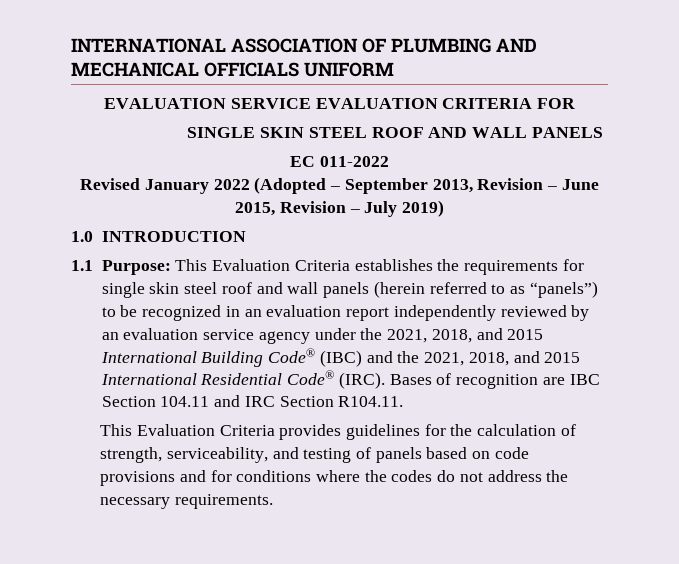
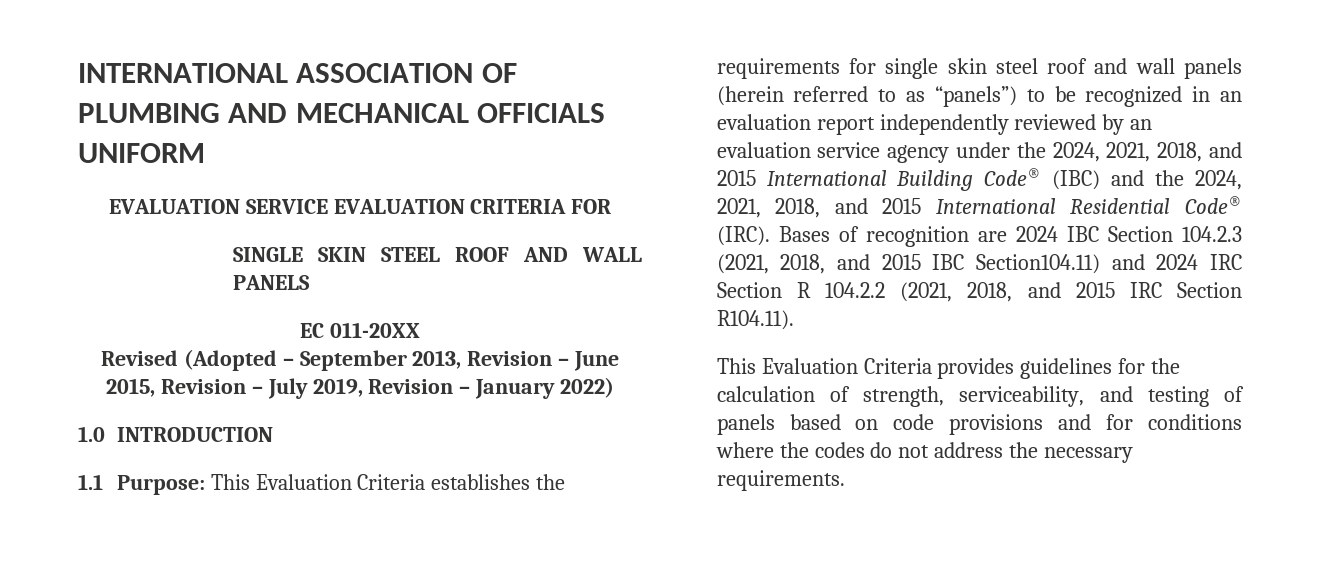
[319,156,389,167] 011-2022 -> [329,322,420,338] 011-20XX
[144,179,250,194] January 2022 -> (178, 358) none
[401,200,444,217] 2019) -> [312,377,615,399] 2019, Revision – January 2022)
(383, 334) none -> [1052,142,1100,162] 2024,
(420, 357) none -> [1195,170,1242,190] 2024,
(565, 381) none -> [1015,226,1058,242] 2024
[160,395,404,407] 104.11 and IRC Section R104.11. -> [1182,226,1243,242] [716,254,1242,274] [716,282,1243,302] [716,310,794,330] 104.2.3 (2021, 2018, and 2015 IBC Section104.11) and 2024 IRC Section R 104.2.2 (2021, 2018, and 2015 IRC Section R104.11).

